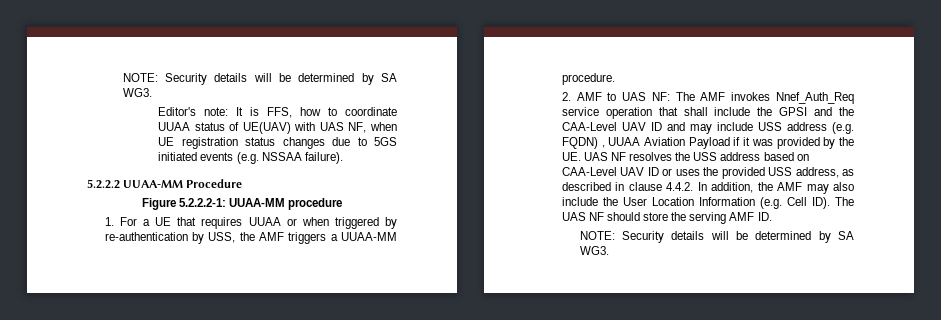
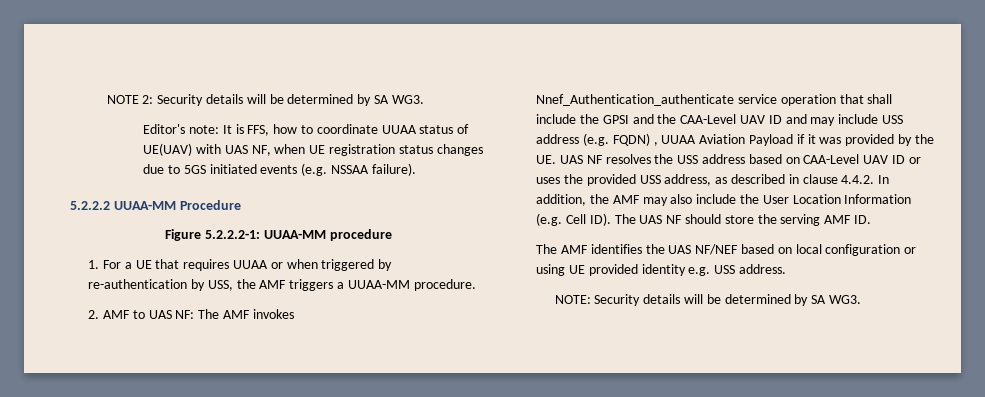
[122,73,158,82] NOTE: -> [106,95,154,104] NOTE 2:
[776,92,854,104] Nnef_Auth_Req -> [536,94,735,106] Nnef_Authentication_authenticate
(772, 216) none -> [536,244,917,256] [536,264,786,276] // The AMF identifies the UAS NF/NEF based on local configuration or using UE provided identity e.g. USS address.

